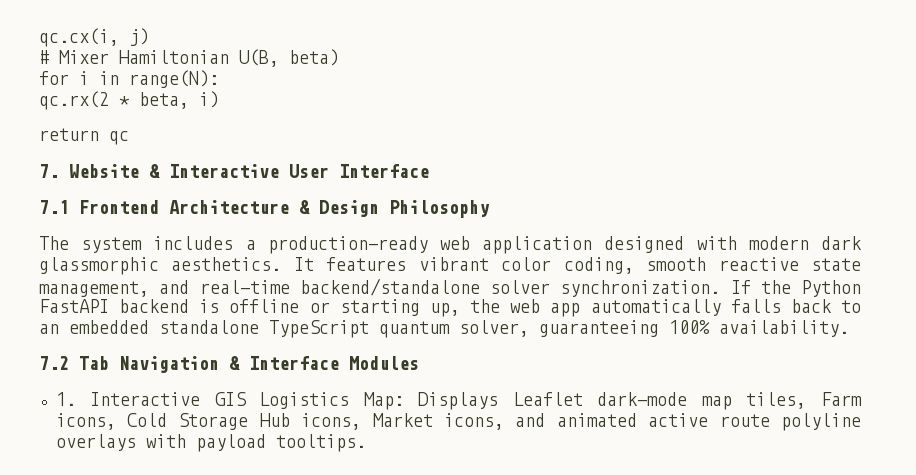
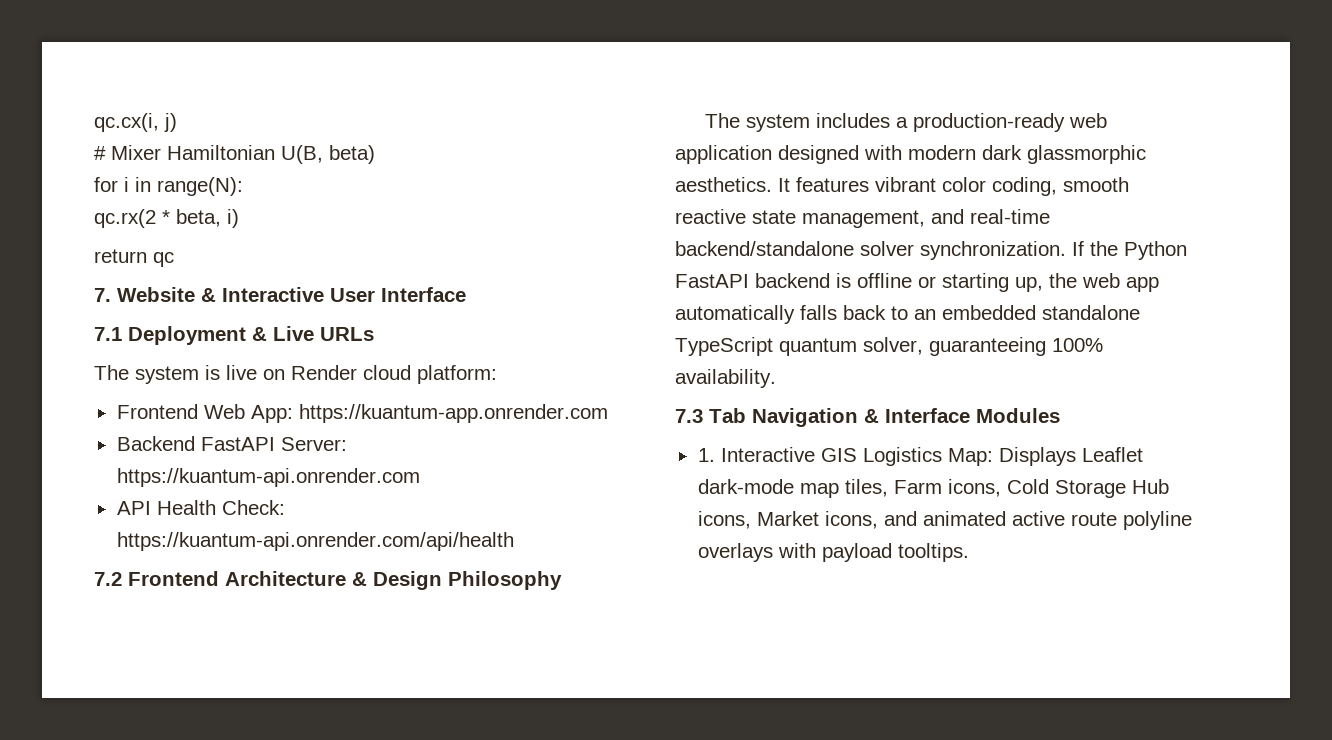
(69, 207) none -> [128,326,374,345] [94,365,497,384] [116,404,608,423] [116,436,347,451] [116,468,420,487] [116,500,285,515] [116,532,514,551] [94,572,122,586] Deployment & Live URLs // The system is live on Render cloud platform: // Frontend Web App: https://kuantum-app.onrender.com // Backend FastAPI Server: https://kuantum-api.onrender.com // API Health Check: https://kuantum-api.onrender.com/api/health // 7.2
[39,356,69,370] 7.2 -> [675,409,703,423] 7.3

